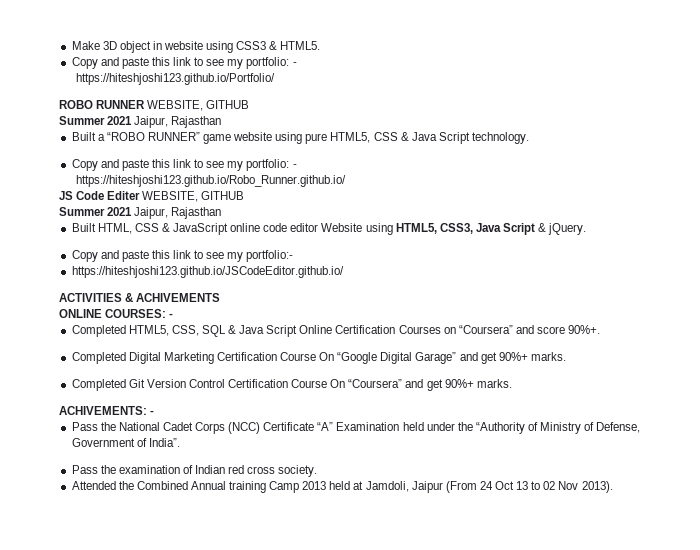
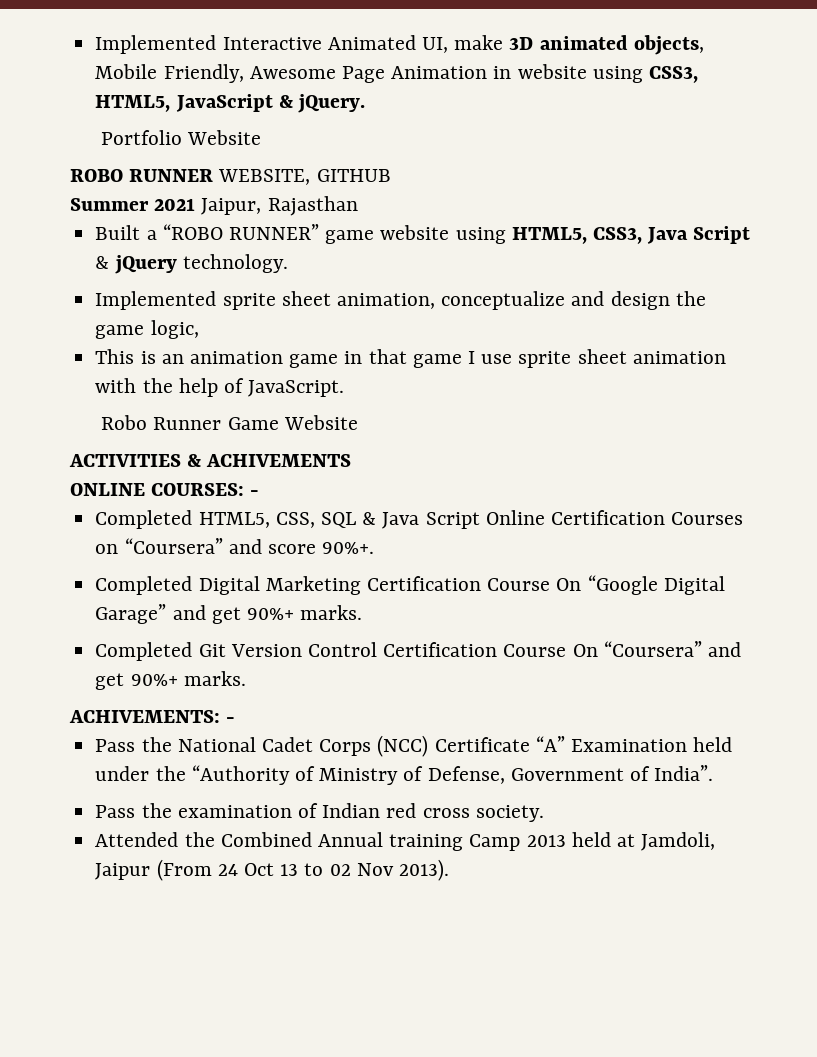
[71,41,321,53] [71,57,297,69] [75,73,275,85] Make 3D object in website using CSS3 & HTML5. // Copy and paste this link to see my portfolio: - // https://hiteshjoshi123.github.io/Portfolio/ -> [95,35,704,55] [95,64,698,83] [95,94,365,113] [101,130,262,145] Implemented Interactive Animated UI, make 3D animated objects, Mobile Friendly, Awesome Page Animation in website using CSS3, HTML5, JavaScript & jQuery. // Portfolio Website
[305,132,530,144] [71,159,297,171] [75,175,346,187] [59,191,245,202] [59,207,222,219] [71,223,393,235] pure HTML5, CSS & Java Script technology. // Copy and paste this link to see my portfolio: - // https://hiteshjoshi123.github.io/Robo_Runner.github.io/ // JS Code Editer WEBSITE, GITHUB // Summer 2021 Jaipur, Rajasthan // Built HTML, CSS & JavaScript online code editor Website using -> (506, 235) none
[548,223,587,235] [71,250,294,262] [71,266,344,278] jQuery. // Copy and paste this link to see my portfolio:- // https://hiteshjoshi123.github.io/JSCodeEditor.github.io/ -> [114,254,288,274] [95,291,706,310] [95,320,199,339] [95,349,726,368] [95,378,345,397] [101,415,358,430] jQuery technology. // Implemented sprite sheet animation, conceptualize and design the game logic, // This is an animation game in that game I use sprite sheet animation with the help of JavaScript. // Robo Runner Game Website

